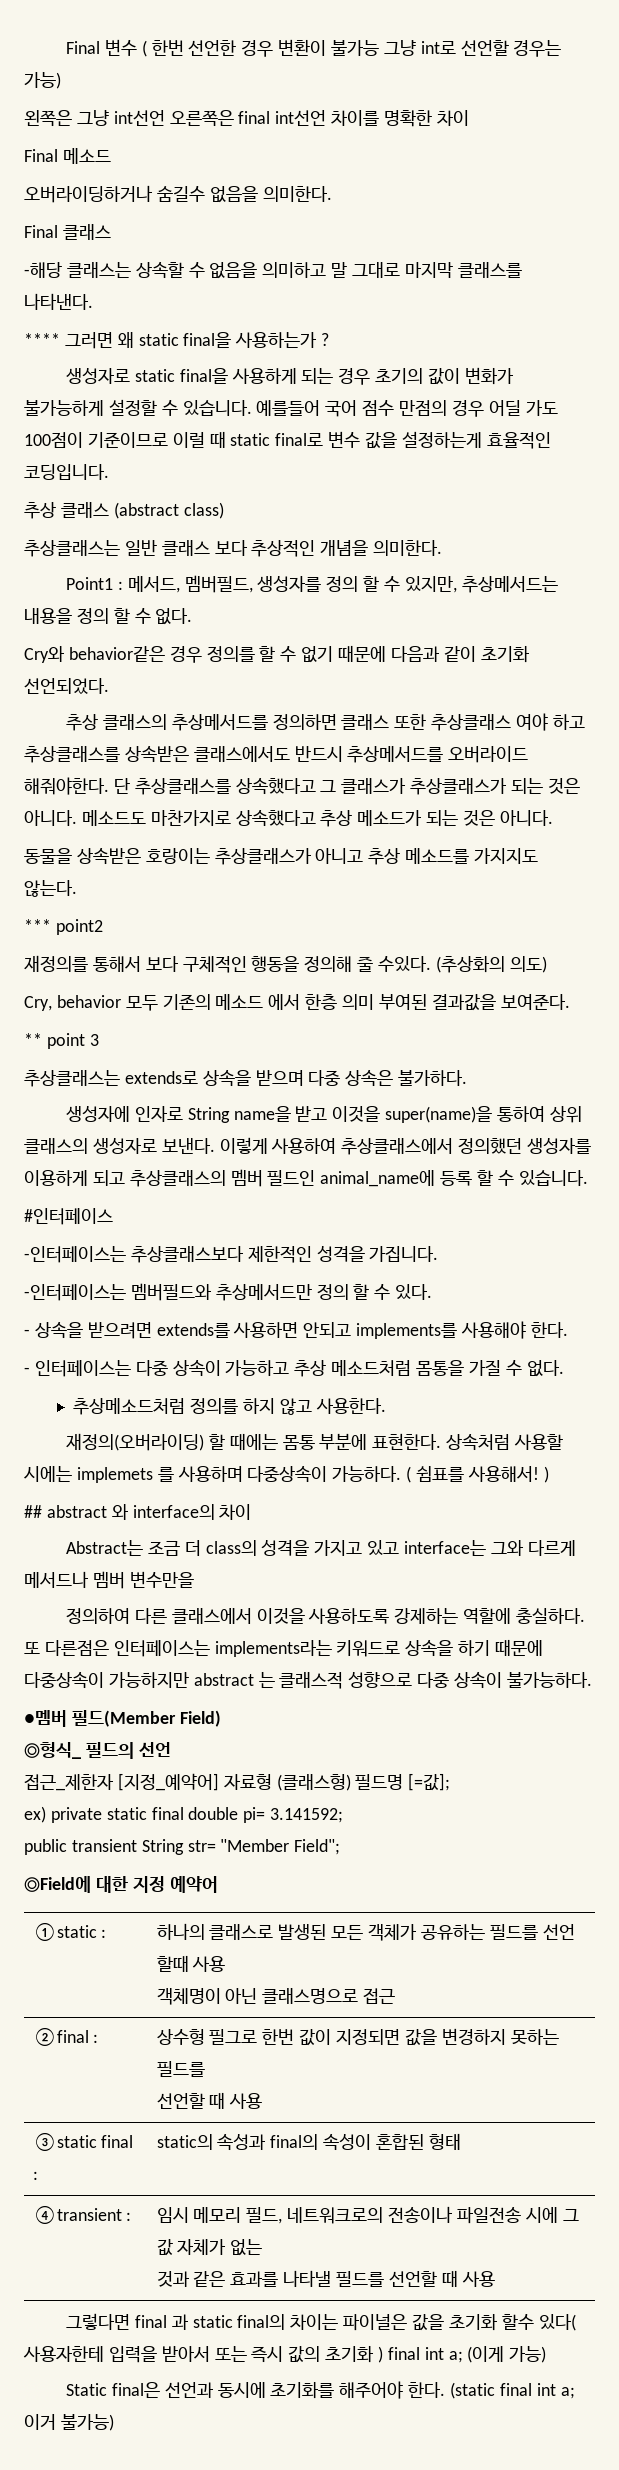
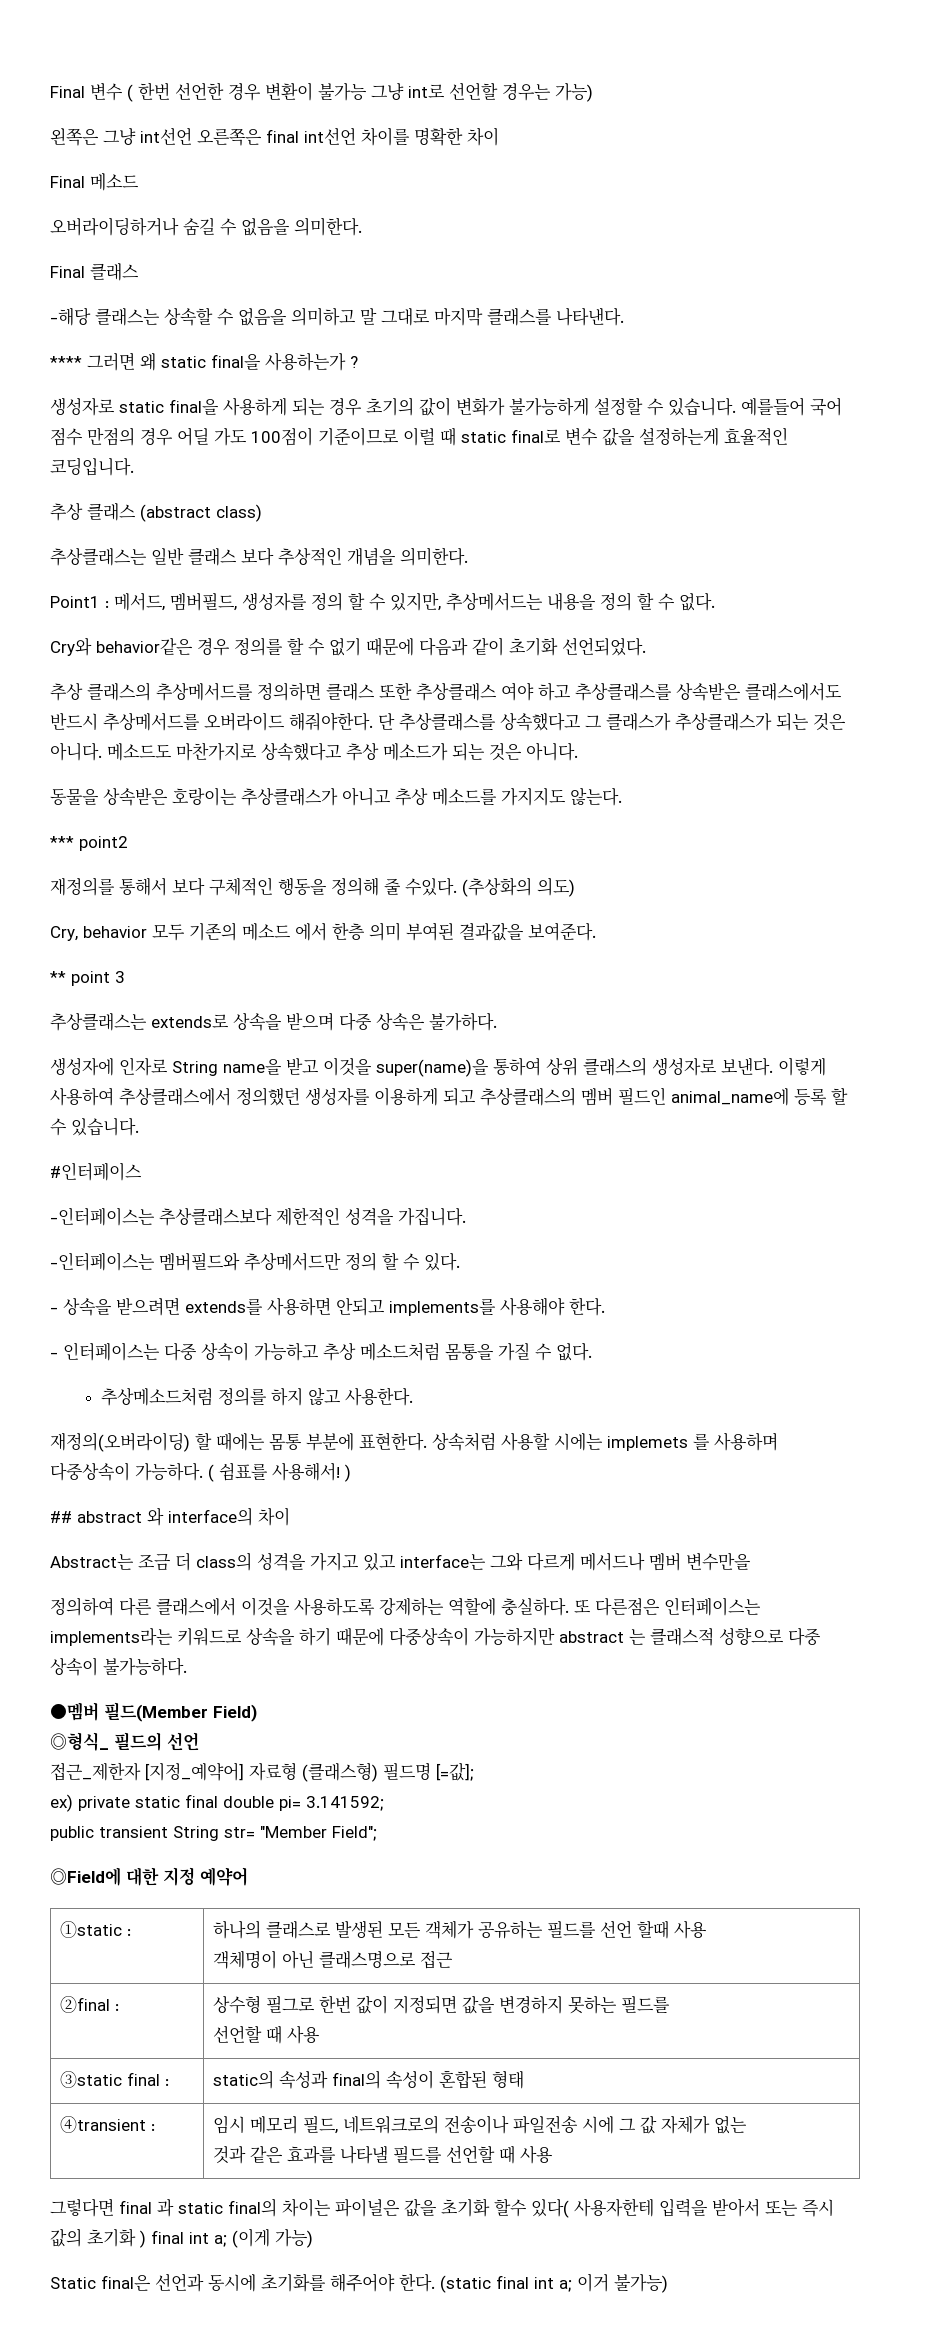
[156,186,205,202] 숨길수 -> [183,217,237,236] 숨길 수

